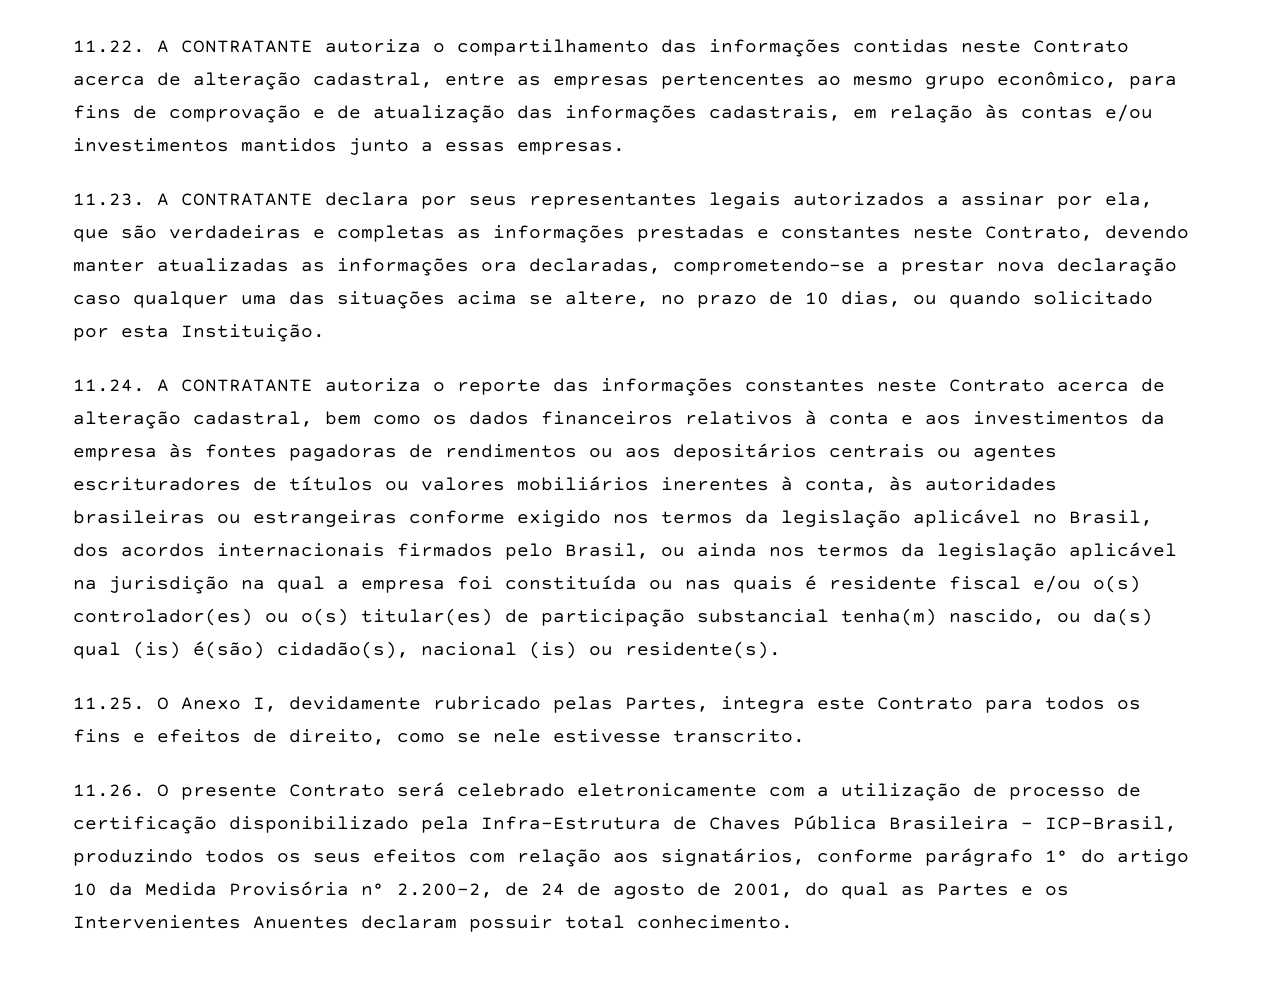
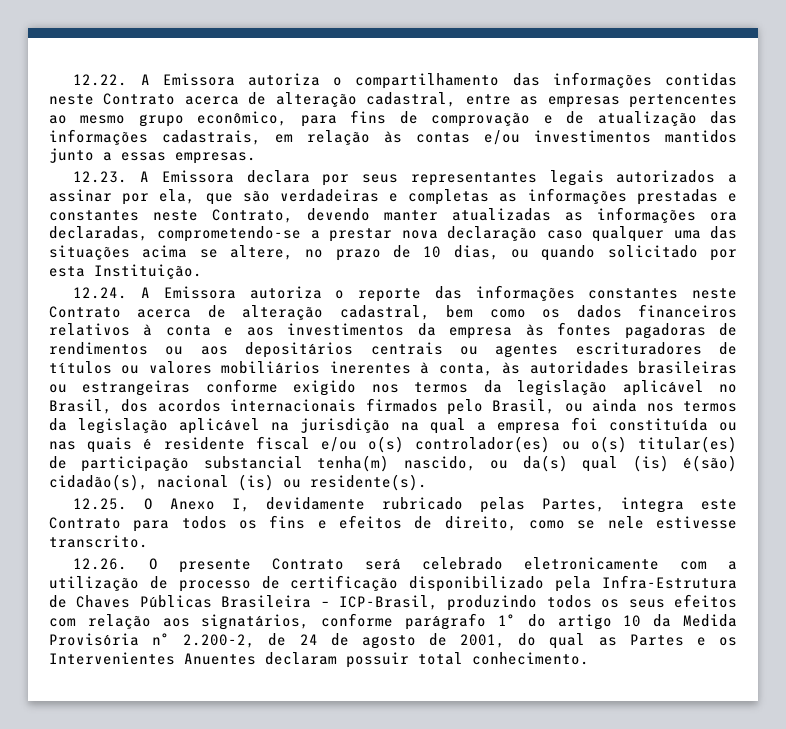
[73,40,313,53] 11.22. A CONTRATANTE -> [73,73,235,86] 12.22. A Emissora
[73,193,313,206] 11.23. A CONTRATANTE -> [73,170,234,183] 12.23. A Emissora
[73,379,313,392] 11.24. A CONTRATANTE -> [73,286,236,299] 12.24. A Emissora
[73,697,145,710] 11.25. -> [73,498,128,510] 12.25.
[73,784,145,797] 11.26. -> [73,558,128,570] 12.26.
[793,815,877,830] Pública -> [139,595,212,608] Públicas

